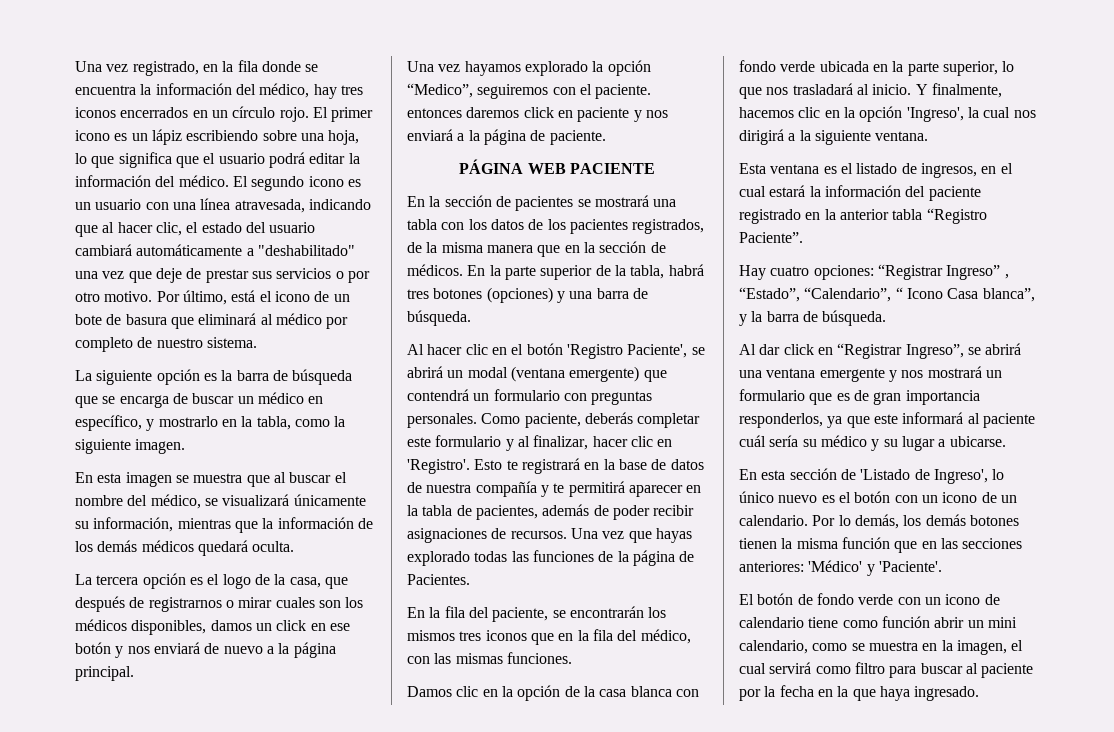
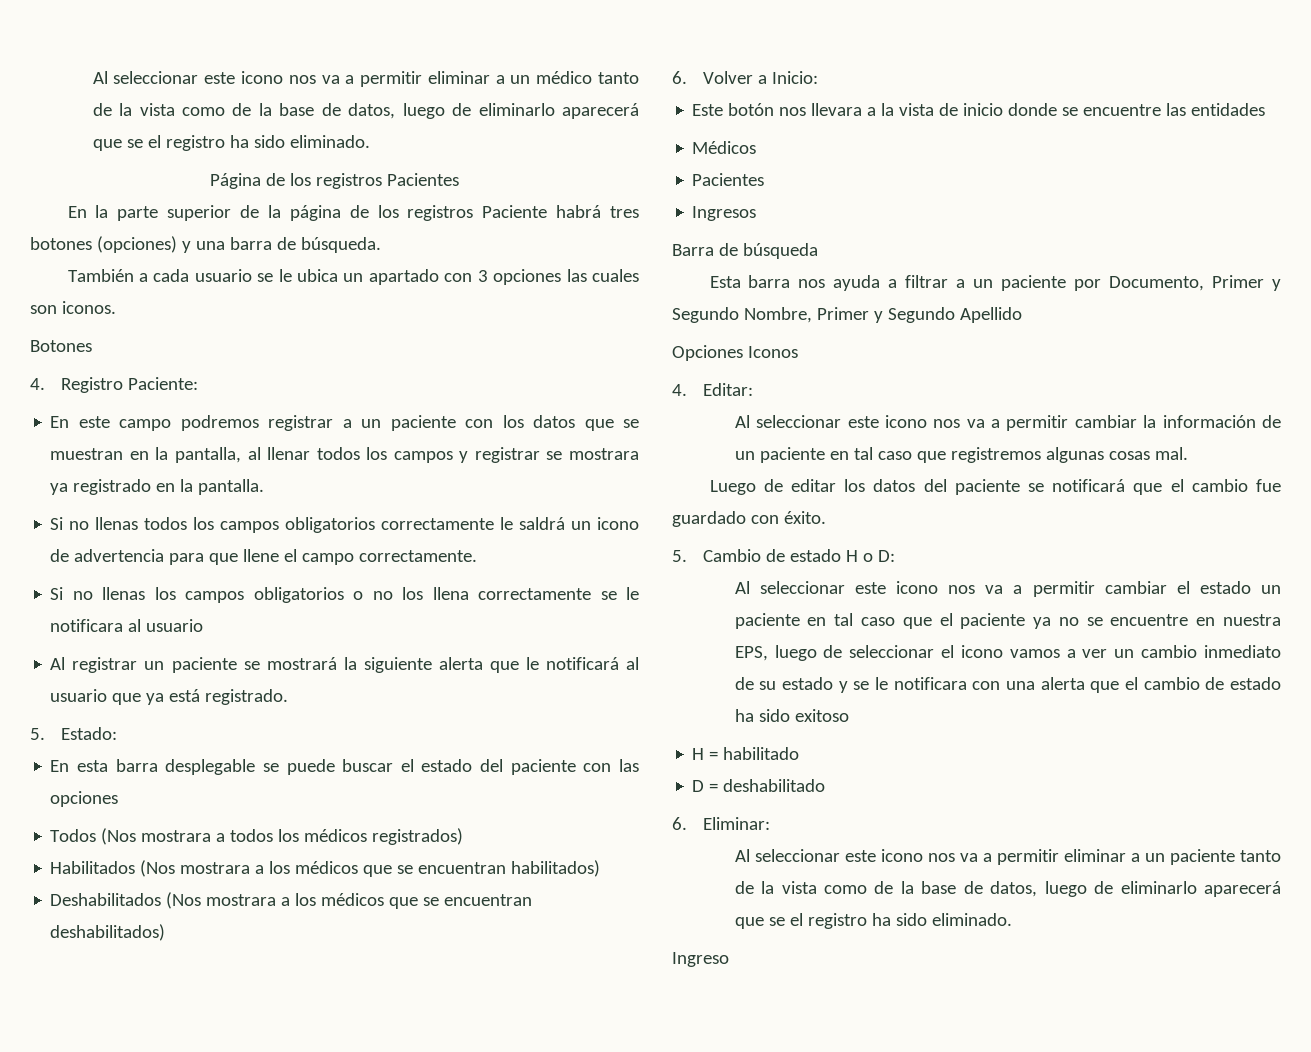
[75,60,319,76] [75,83,363,99] [75,106,374,122] [75,129,360,145] [75,152,360,168] [75,175,361,191] [75,198,371,213] [75,222,316,237] [75,244,355,256] [75,268,370,283] [75,290,350,305] [75,313,349,329] [75,337,257,352] [75,369,353,385] [75,392,324,408] [75,415,346,431] [75,439,186,454] [75,472,347,487] [75,494,366,509] [75,517,373,533] [75,540,295,556] [75,573,348,589] [75,596,364,612] [75,619,350,635] [75,642,336,658] [75,666,134,681] [407,60,651,76] [407,83,652,99] [407,107,668,122] [407,129,606,145] [459,159,655,174] [407,195,677,211] [407,219,705,234] [407,241,666,257] [407,264,463,276] Una vez registrado, en la fila donde se encuentra la información del médico, hay tres iconos encerrados en un círculo rojo. El primer icono es un lápiz escribiendo sobre una hoja, lo que significa que el usuario podrá editar la información del médico. El segundo icono es un usuario con una línea atravesada, indicando que al hacer clic, el estado del usuario cambiará automáticamente a "deshabilitado" una vez que deje de prestar sus servicios o por otro motivo. Por último, está el icono de un bote de basura que eliminará al médico por completo de nuestro sistema. // La siguiente opción es la barra de búsqueda que se encarga de buscar un médico en específico, y mostrarlo en la tabla, como la siguiente imagen. // En esta imagen se muestra que al buscar el nombre del médico, se visualizará únicamente su información, mientras que la información de los demás médicos quedará oculta. // La tercera opción es el logo de la casa, que después de registrarnos o mirar cuales son los médicos disponibles, damos un click en ese botón y nos enviará de nuevo a la página principal. // Una vez hayamos explorado la opción “Medico”, seguiremos con el paciente. entonces daremos click en paciente y nos enviará a la página de paciente. // PÁGINA WEB PACIENTE // En la sección de pacientes se mostrará una tabla con los datos de los pacientes registrados, de la misma manera que en la sección de médicos. -> [92,71,639,87] [92,103,639,119] [92,135,370,151] [210,173,459,189] Al seleccionar este icono nos va a permitir eliminar a un médico tanto de la vista como de la base de datos, luego de eliminarlo aparecerá que se el registro ha sido eliminado. // Página de los registros Pacientes //
[630,265,665,279] tabla, -> [289,205,548,221] página de los registros Paciente
[407,343,705,359] [407,366,667,382] [407,389,653,405] [407,412,701,428] [407,435,673,451] [407,458,704,474] [407,481,702,497] [407,504,695,520] [407,528,692,543] [407,550,695,566] [407,574,470,585] [407,606,667,622] [407,629,691,645] [407,652,572,664] [407,685,699,701] [739,60,1015,76] [739,83,1002,99] [739,106,1036,122] [739,129,929,145] [739,163,1013,178] [739,185,981,201] [739,208,987,224] [739,232,803,243] [739,264,1009,280] [739,287,1035,302] [739,310,887,326] [739,343,1022,359] [739,366,1002,382] [739,389,980,405] [739,412,1035,428] [739,435,1006,451] [739,468,1005,484] [739,491,1017,503] [739,514,1019,529] [739,537,1023,553] [739,560,942,576] [739,593,1000,605] [739,616,1017,628] [739,640,1024,655] [739,662,1034,678] [739,685,980,701] Al hacer clic en el botón 'Registro Paciente', se abrirá un modal (ventana emergente) que contendrá un formulario con preguntas personales. Como paciente, deberás completar este formulario y al finalizar, hacer clic en 'Registro'. Esto te registrará en la base de datos de nuestra compañía y te permitirá aparecer en la tabla de pacientes, además de poder recibir asignaciones de recursos. Una vez que hayas explorado todas las funciones de la página de Pacientes. // En la fila del paciente, se encontrarán los mismos tres iconos que en la fila del médico, con las mismas funciones. // Damos clic en la opción de la casa blanca con fondo verde ubicada en la parte superior, lo que nos trasladará al inicio. Y finalmente, hacemos clic en la opción 'Ingreso', la cual nos dirigirá a la siguiente ventana. // Esta ventana es el listado de ingresos, en el cual estará la información del paciente registrado en la anterior tabla “Registro Paciente”. // Hay cuatro opciones: “Registrar Ingreso” , “Estado”, “Calendario”, “ Icono Casa blanca”, y la barra de búsqueda. // Al dar click en “Registrar Ingreso”, se abrirá una ventana emergente y nos mostrará un formulario que es de gran importancia responderlos, ya que este informará al paciente cuál sería su médico y su lugar a ubicarse. // En esta sección de 'Listado de Ingreso', lo único nuevo es el botón con un icono de un calendario. Por lo demás, los demás botones tienen la misma función que en las secciones anteriores: 'Médico' y 'Paciente'. // El botón de fondo verde con un icono de calendario tiene como función abrir un mini calendario, como se muestra en la imagen, el cual servirá como filtro para buscar al paciente por la fecha en la que haya ingresado. -> [67,269,640,285] [30,301,116,314] [30,340,92,352] [30,377,199,393] [50,415,639,431] [50,447,639,463] [50,479,265,495] [50,517,639,533] [50,549,478,565] [50,587,639,603] [50,619,204,632] [50,657,639,673] [50,689,289,705] [30,727,118,740] [50,759,639,775] [50,791,119,807] [50,828,464,845] [50,860,601,877] [50,892,533,909] [50,924,166,941] [672,71,819,84] [692,103,1266,116] [692,141,757,154] [692,173,765,186] [692,206,757,221] [672,243,818,259] [709,275,1281,291] [672,307,1022,323] [672,345,798,361] [672,383,754,396] [734,415,1281,431] [734,447,1188,463] [709,479,1281,495] [672,511,826,527] [672,549,896,562] [734,581,1281,597] [734,613,1281,629] [734,645,1281,661] [734,677,1282,693] [734,709,849,722] [692,747,800,760] [692,779,826,792] [672,817,771,830] [734,849,1281,865] [734,881,1281,897] [734,913,1012,929] [672,952,729,967] También a cada usuario se le ubica un apartado con 3 opciones las cuales son iconos. // Botones // 4. Registro Paciente: // En este campo podremos registrar a un paciente con los datos que se muestran en la pantalla, al llenar todos los campos y registrar se mostrara ya registrado en la pantalla. // Si no llenas todos los campos obligatorios correctamente le saldrá un icono de advertencia para que llene el campo correctamente. // Si no llenas los campos obligatorios o no los llena correctamente se le notificara al usuario // Al registrar un paciente se mostrará la siguiente alerta que le notificará al usuario que ya está registrado. // 5. Estado: // En esta barra desplegable se puede buscar el estado del paciente con las opciones // Todos (Nos mostrara a todos los médicos registrados) // Habilitados (Nos mostrara a los médicos que se encuentran habilitados) // Deshabilitados (Nos mostrara a los médicos que se encuentran deshabilitados) // 6. Volver a Inicio: // Este botón nos llevara a la vista de inicio donde se encuentre las entidades // Médicos // Pacientes // Ingresos // Barra de búsqueda // Esta barra nos ayuda a filtrar a un paciente por Documento, Primer y Segundo Nombre, Primer y Segundo Apellido // Opciones Iconos // 4. Editar: // Al seleccionar este icono nos va a permitir cambiar la información de un paciente en tal caso que registremos algunas cosas mal. // Luego de editar los datos del paciente se notificará que el cambio fue guardado con éxito. // 5. Cambio de estado H o D: // Al seleccionar este icono nos va a permitir cambiar el estado un paciente en tal caso que el paciente ya no se encuentre en nuestra EPS, luego de seleccionar el icono vamos a ver un cambio inmediato de su estado y se le notificara con una alerta que el cambio de estado ha sido exitoso // H = habilitado // D = deshabilitado // 6. Eliminar: // Al seleccionar este icono nos va a permitir eliminar a un paciente tanto de la vista como de la base de datos, luego de eliminarlo aparecerá que se el registro ha sido eliminado. // Ingreso

